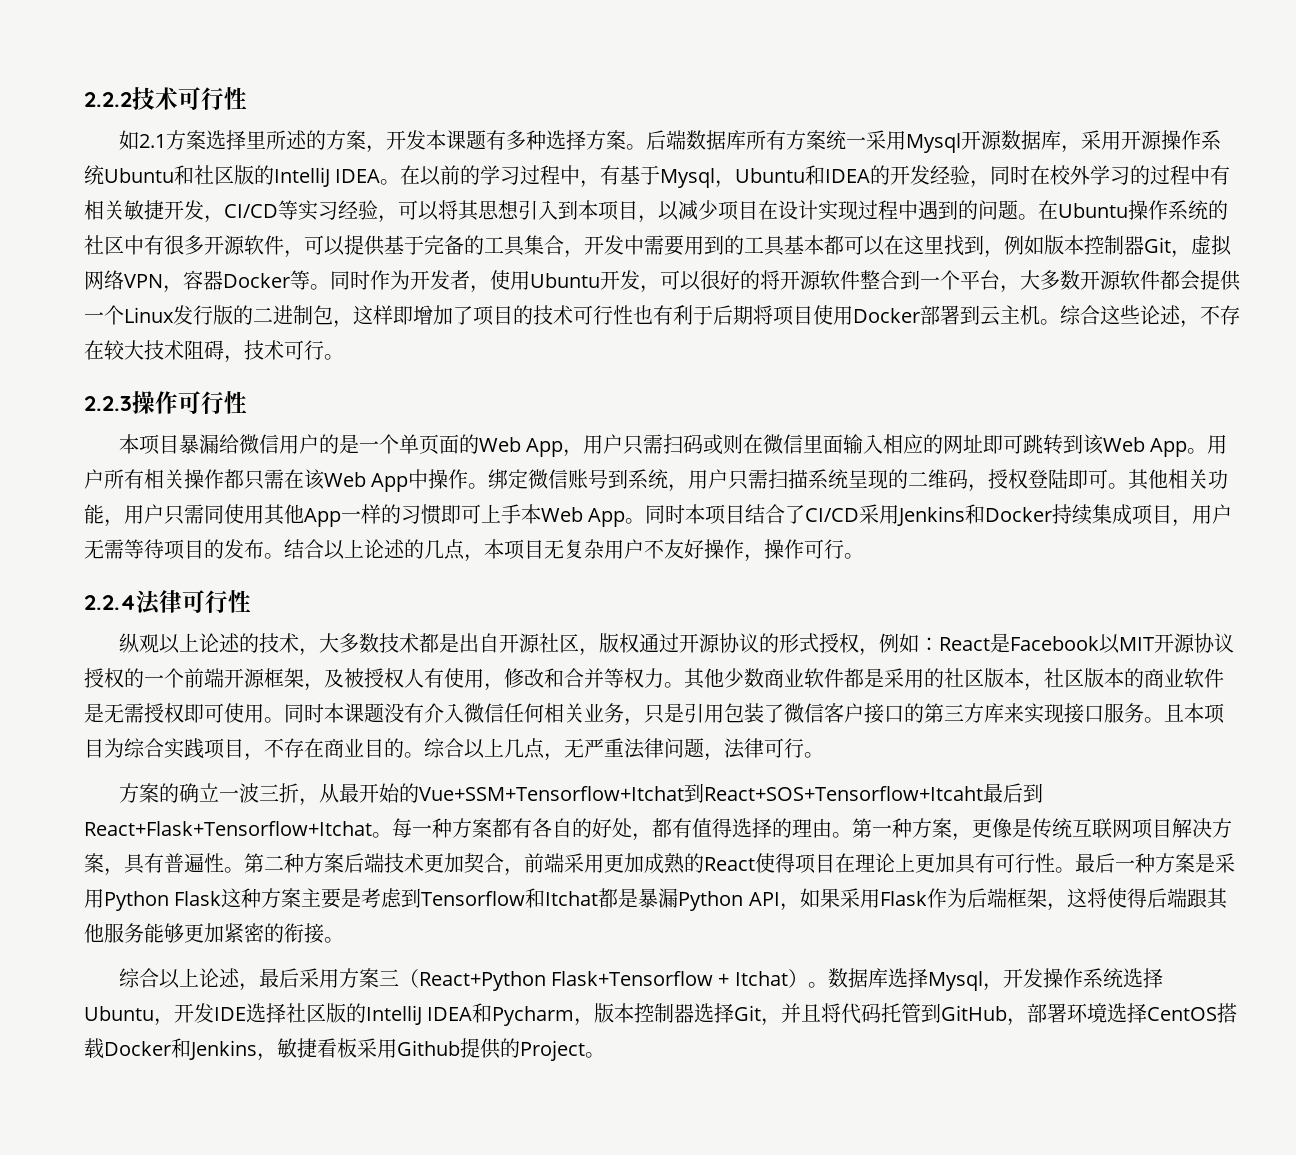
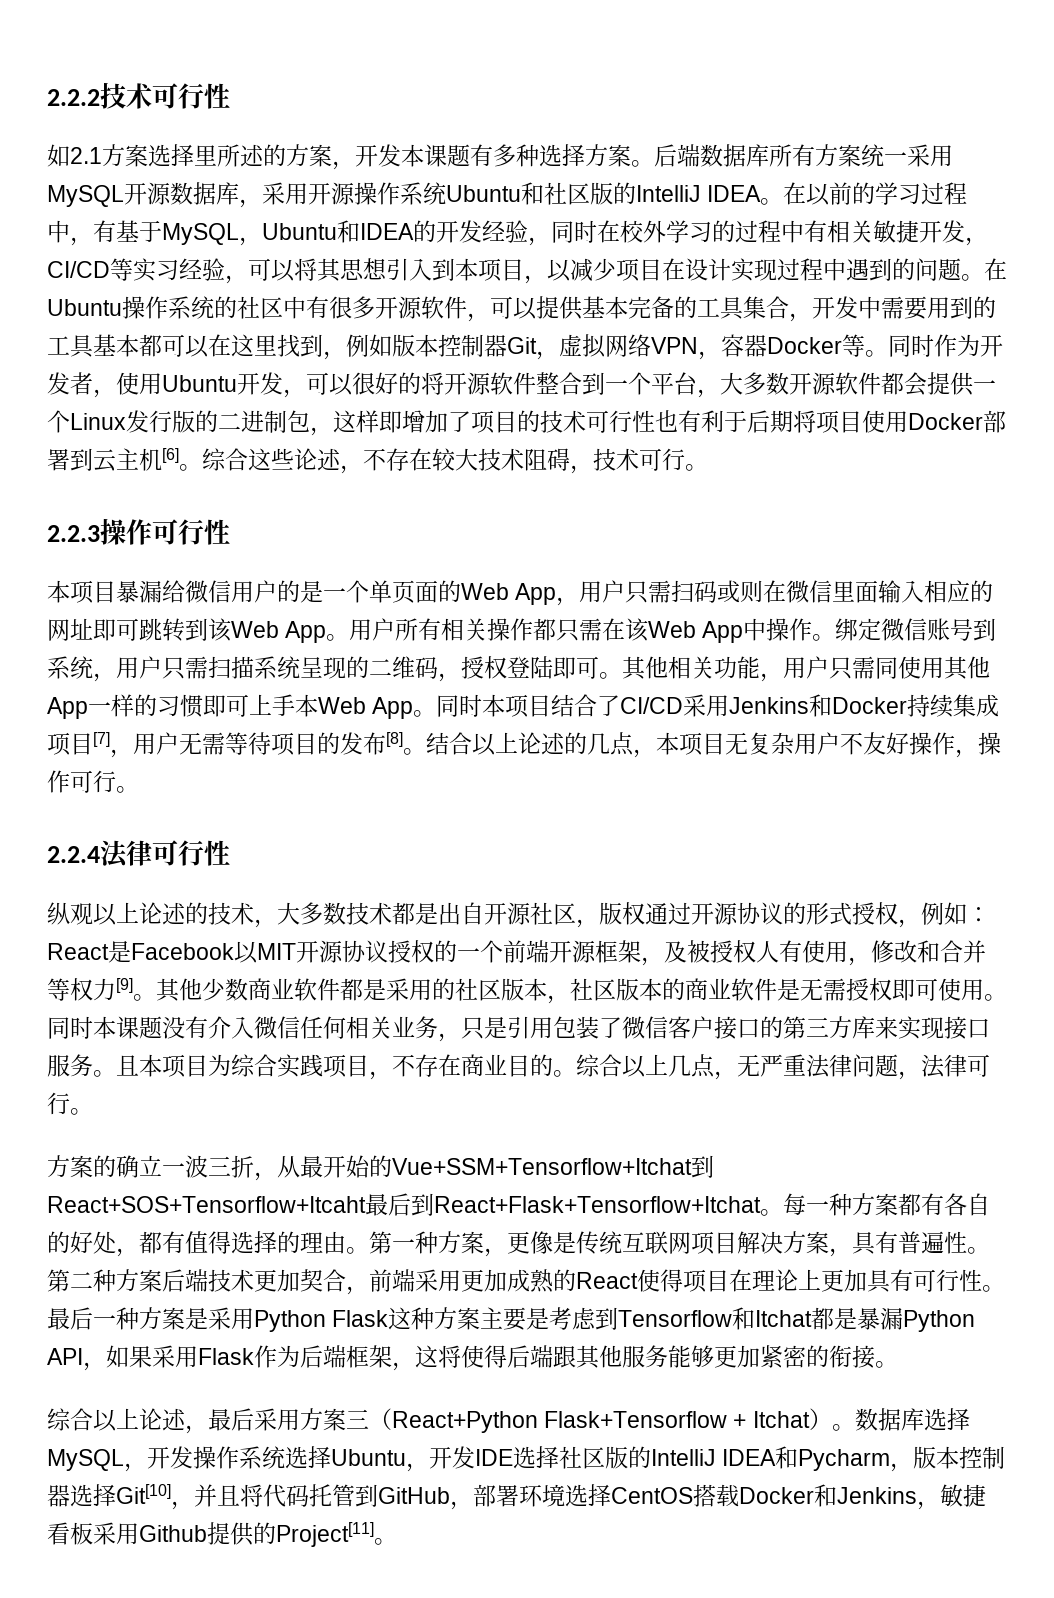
[905,133,961,153] Mysql -> [47,185,124,207] MySQL
[660,168,716,188] Mysql -> [162,223,239,245] MySQL
[404,235,424,255] 于 -> [605,296,628,319] 本
(1040, 315) none -> [162,448,179,463] [6]
(1173, 514) none -> [93,732,110,747] [7]
(264, 549) none -> [386,732,403,747] [8]
(664, 678) none -> [116,978,133,993] [9]
[927,971,983,991] Mysql -> [47,1449,124,1471] MySQL
[734,1005,762,1021] Git -> [116,1484,171,1504] Git[10]
[520,1040,585,1061] Project -> [276,1522,374,1547] Project[11]

